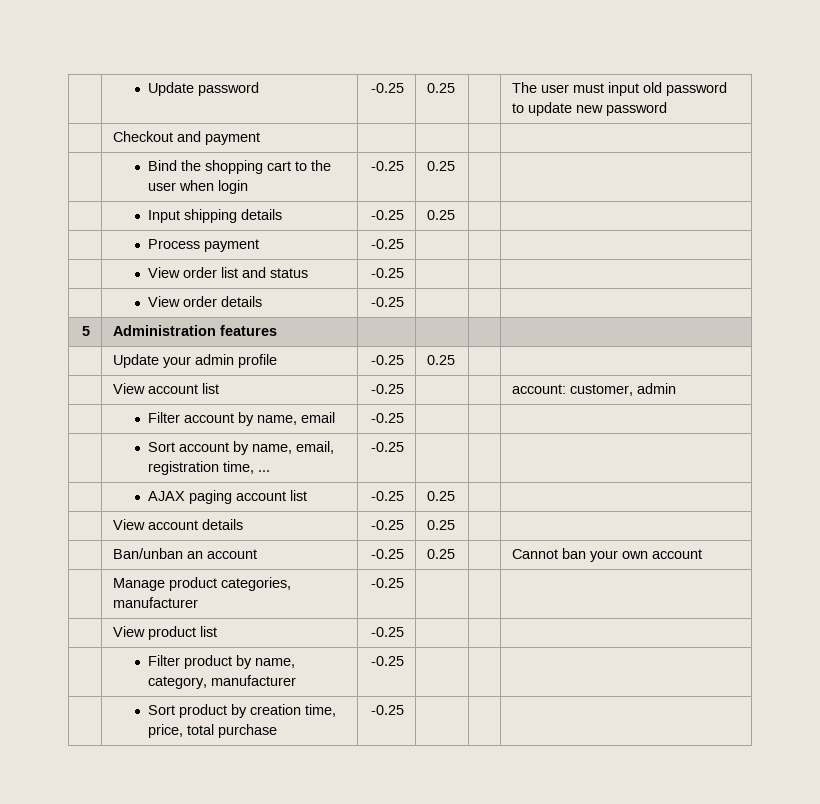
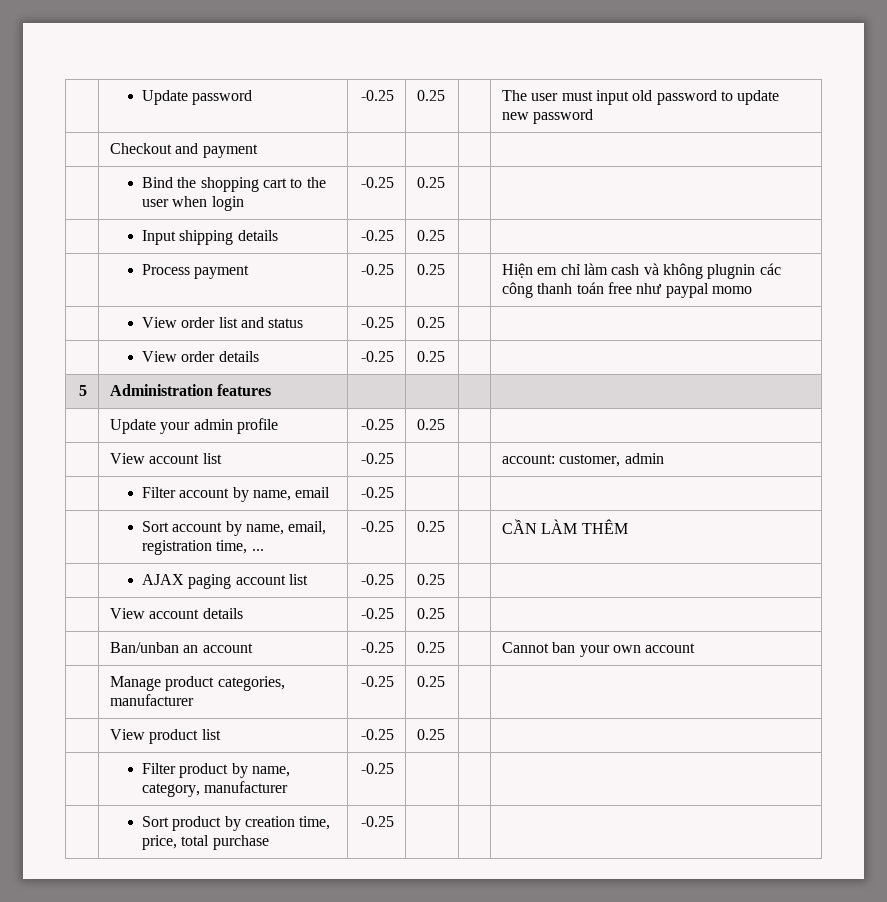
(404, 244) | | -> [417,264,446,275] [502,263,781,279] [502,282,752,298] 0.25 | | Hiện em chỉ làm cash và không plugnin các công thanh toán free như paypal momo
(404, 273) none -> [417,317,446,328] 0.25
(404, 302) none -> [417,351,446,362] 0.25
(404, 447) | | -> [417,521,446,532] [502,519,628,534] 0.25 | | CẦN LÀM THÊM
(404, 583) none -> [417,676,446,687] 0.25
(404, 632) none -> [417,729,446,740] 0.25

